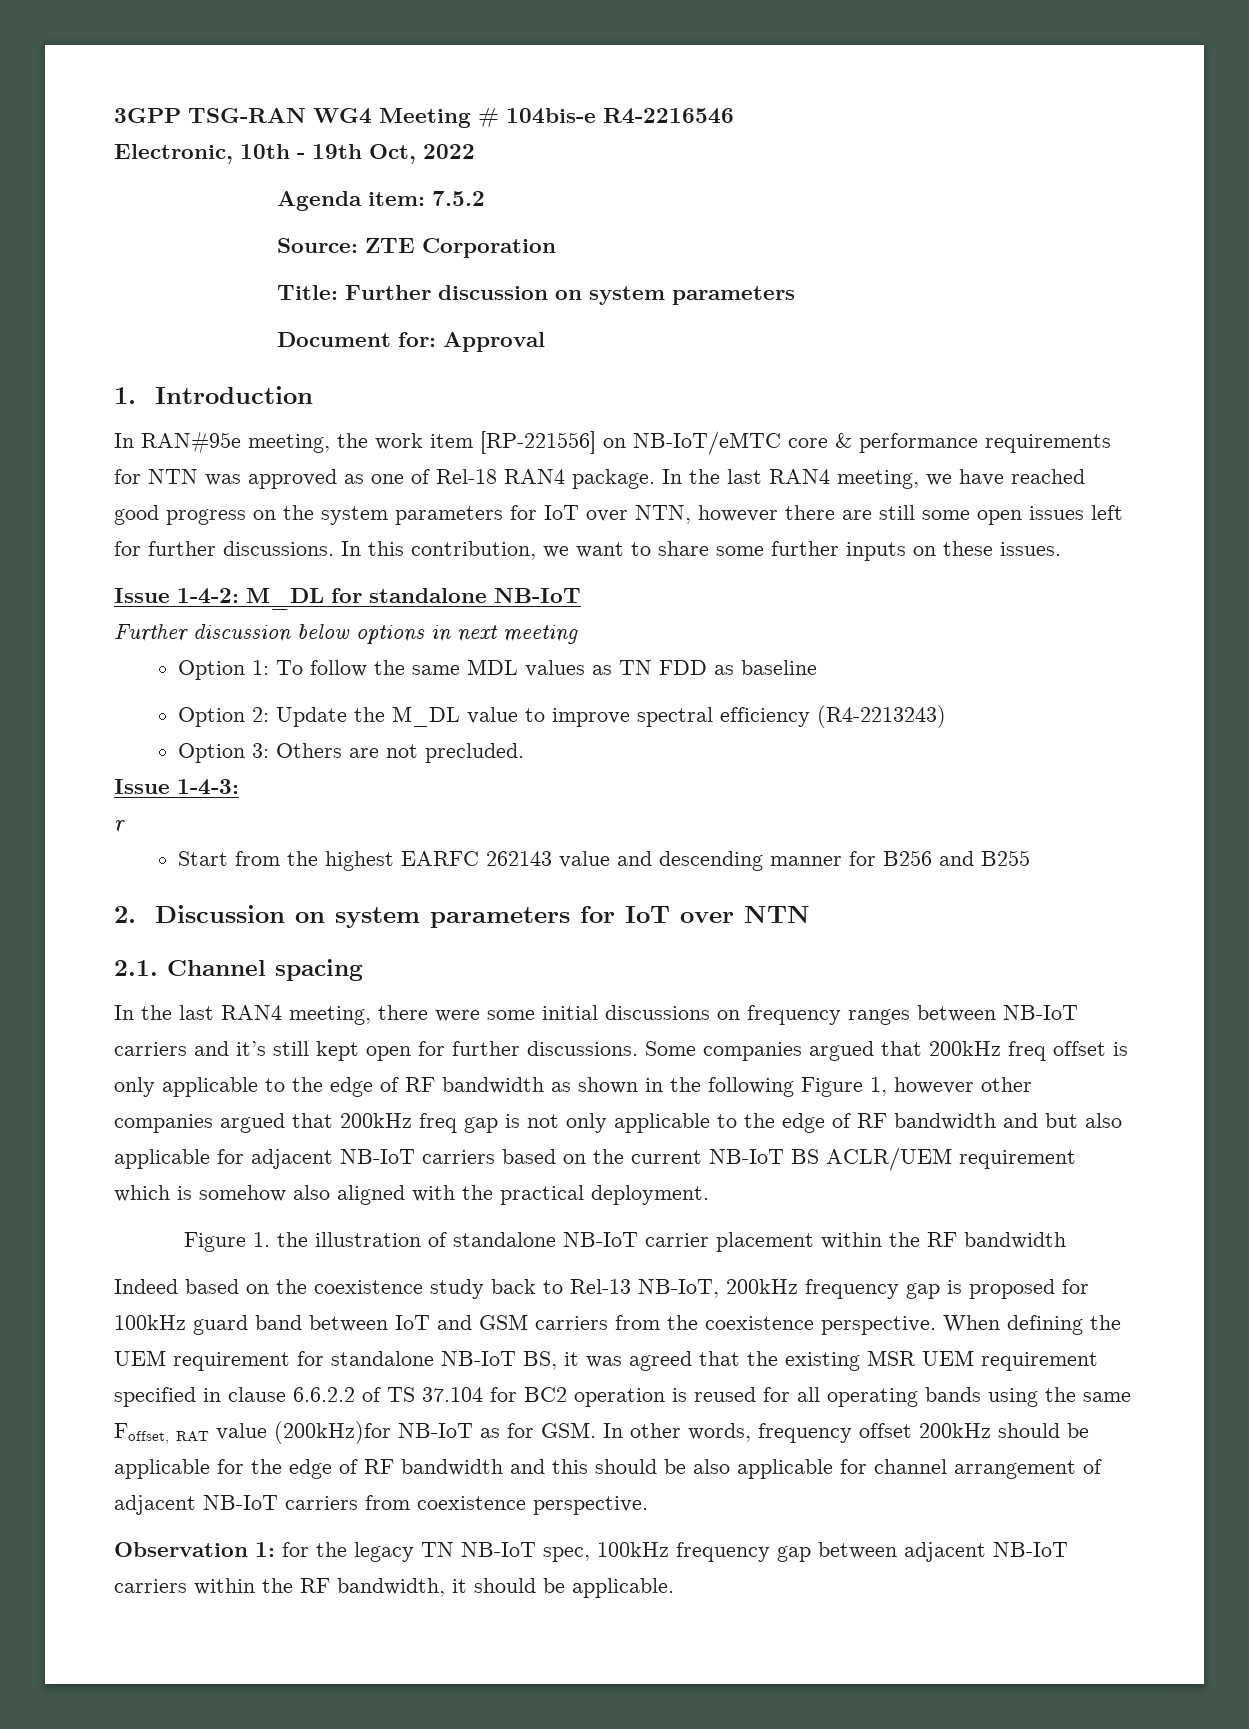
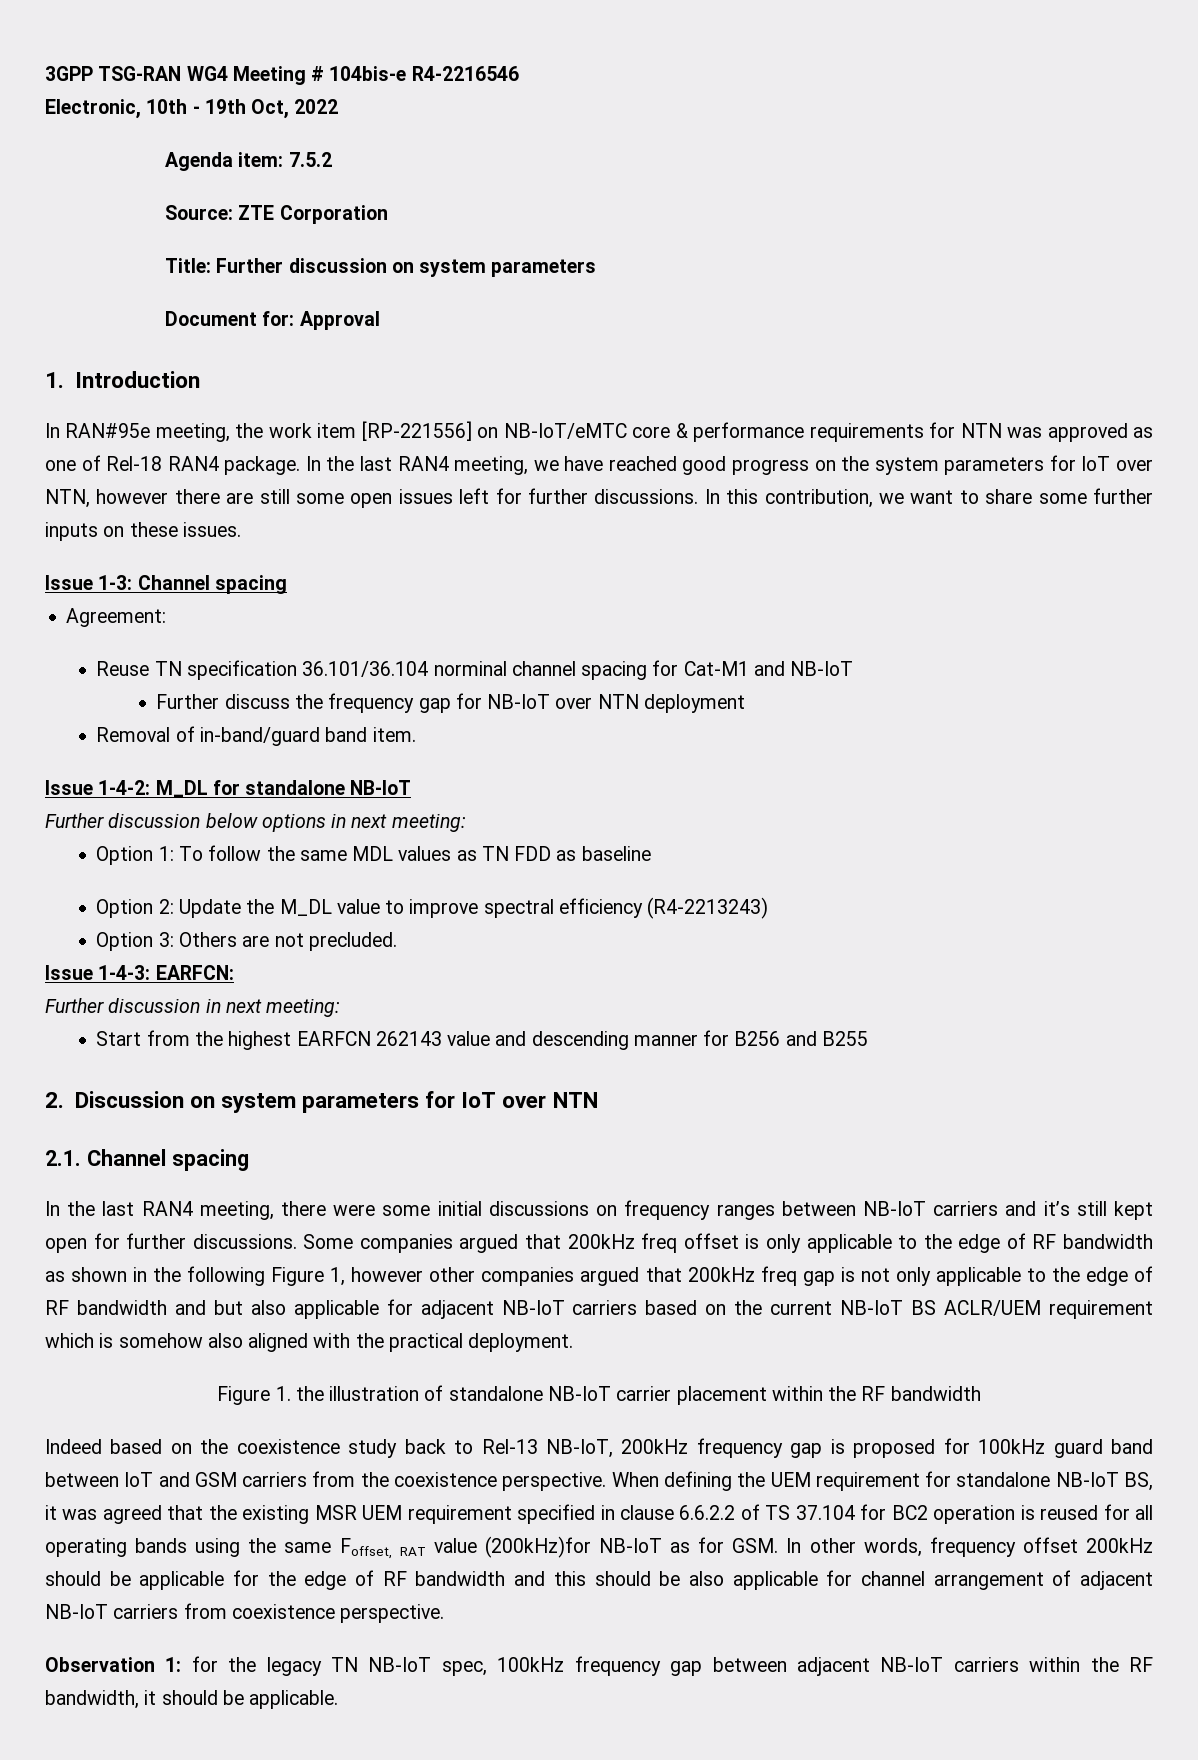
(1061, 549) none -> [45,575,287,594] [66,608,167,627] [96,660,854,680] [156,693,745,713] [96,726,416,746] // Issue 1-3: Channel spacing // Agreement: // Reuse TN specification 36.101/36.104 norminal channel spacing for Cat-M1 and NB-IoT // Further discuss the frequency gap for NB-IoT over NTN deployment // Removal of in-band/guard band item.
[503,625,578,644] meeting -> [391,814,466,832] meeting:
[114,820,125,833] // r -> [155,965,234,980] [45,998,341,1017] EARFCN: // Further discussion in next meeting:
[401,851,480,866] EARFC -> [296,1031,371,1046] EARFCN

